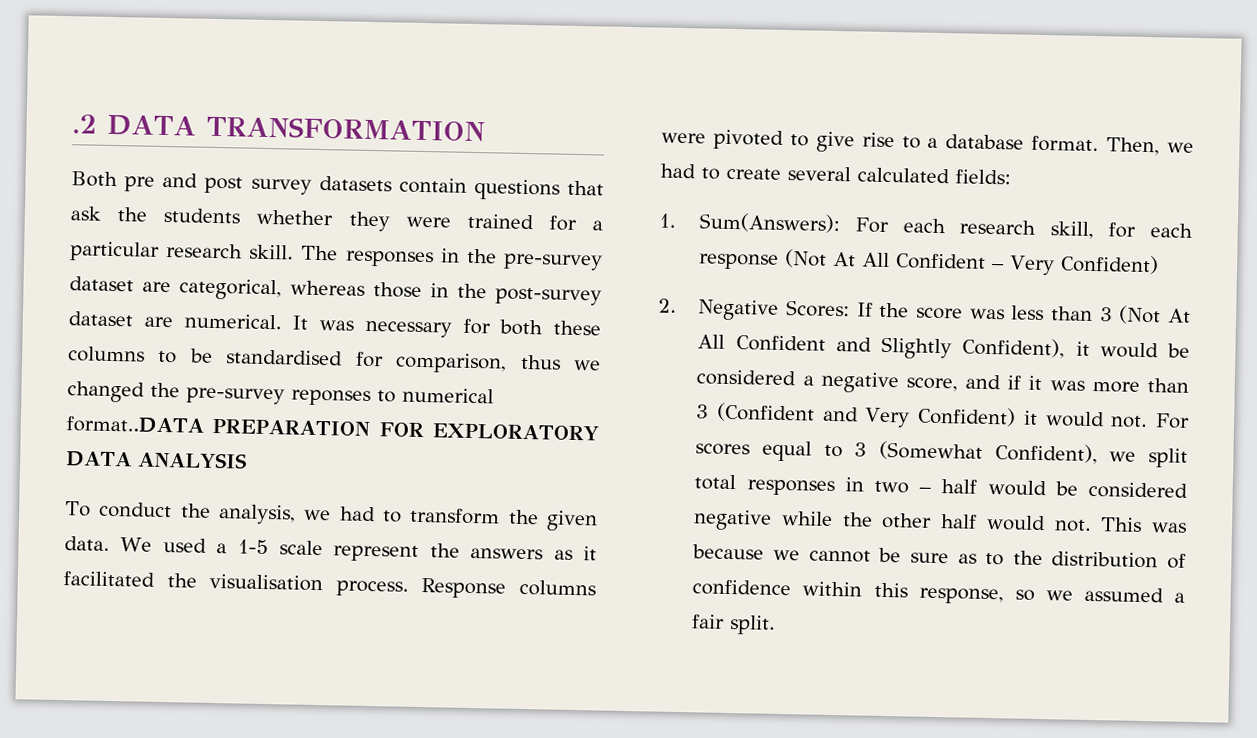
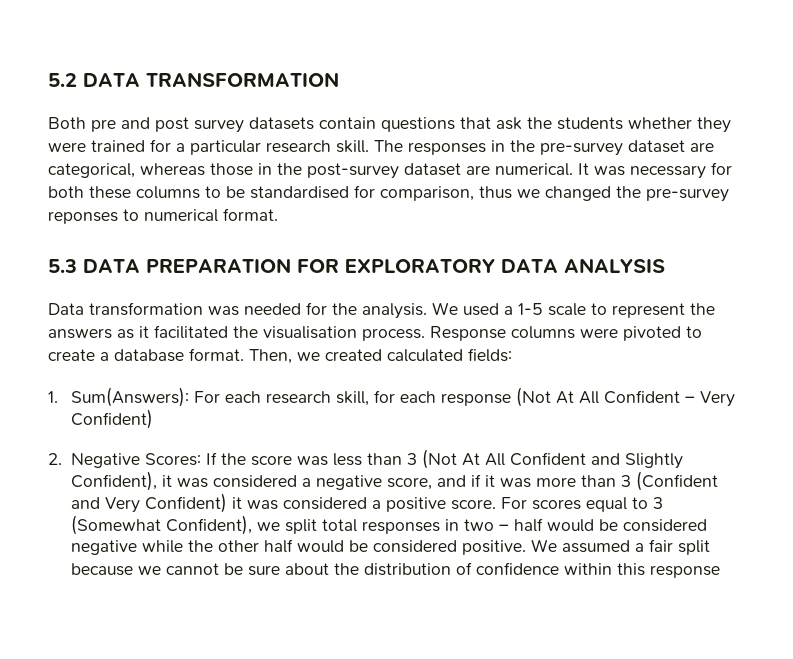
[72,114,97,134] .2 -> [48,73,77,87] 5.2
[66,416,204,434] format..DATA -> [223,208,278,221] [48,259,140,273] format. // 5.3 DATA
[65,501,599,532] [64,536,110,551] To conduct the analysis, we had to transform the given data. -> [48,302,427,319] Data transformation was needed for the analysis.
(323, 548) none -> [591,303,607,315] to
[815,131,921,153] give rise to -> [48,349,95,361] create
[660,163,851,182] had to create several -> [325,349,382,361] created
[1099,342,1190,359] would be -> [176,478,208,488] was
[1044,411,1149,429] would not. -> [246,497,496,512] was considered a positive score.
[1053,517,1187,533] not. This was -> [348,539,710,555] be considered positive. We assumed a fair split
[957,552,1005,566] as to -> [284,563,329,575] about
[918,586,1185,605] [691,614,777,635] response, so we assumed a fair split. -> [649,565,720,578] response

